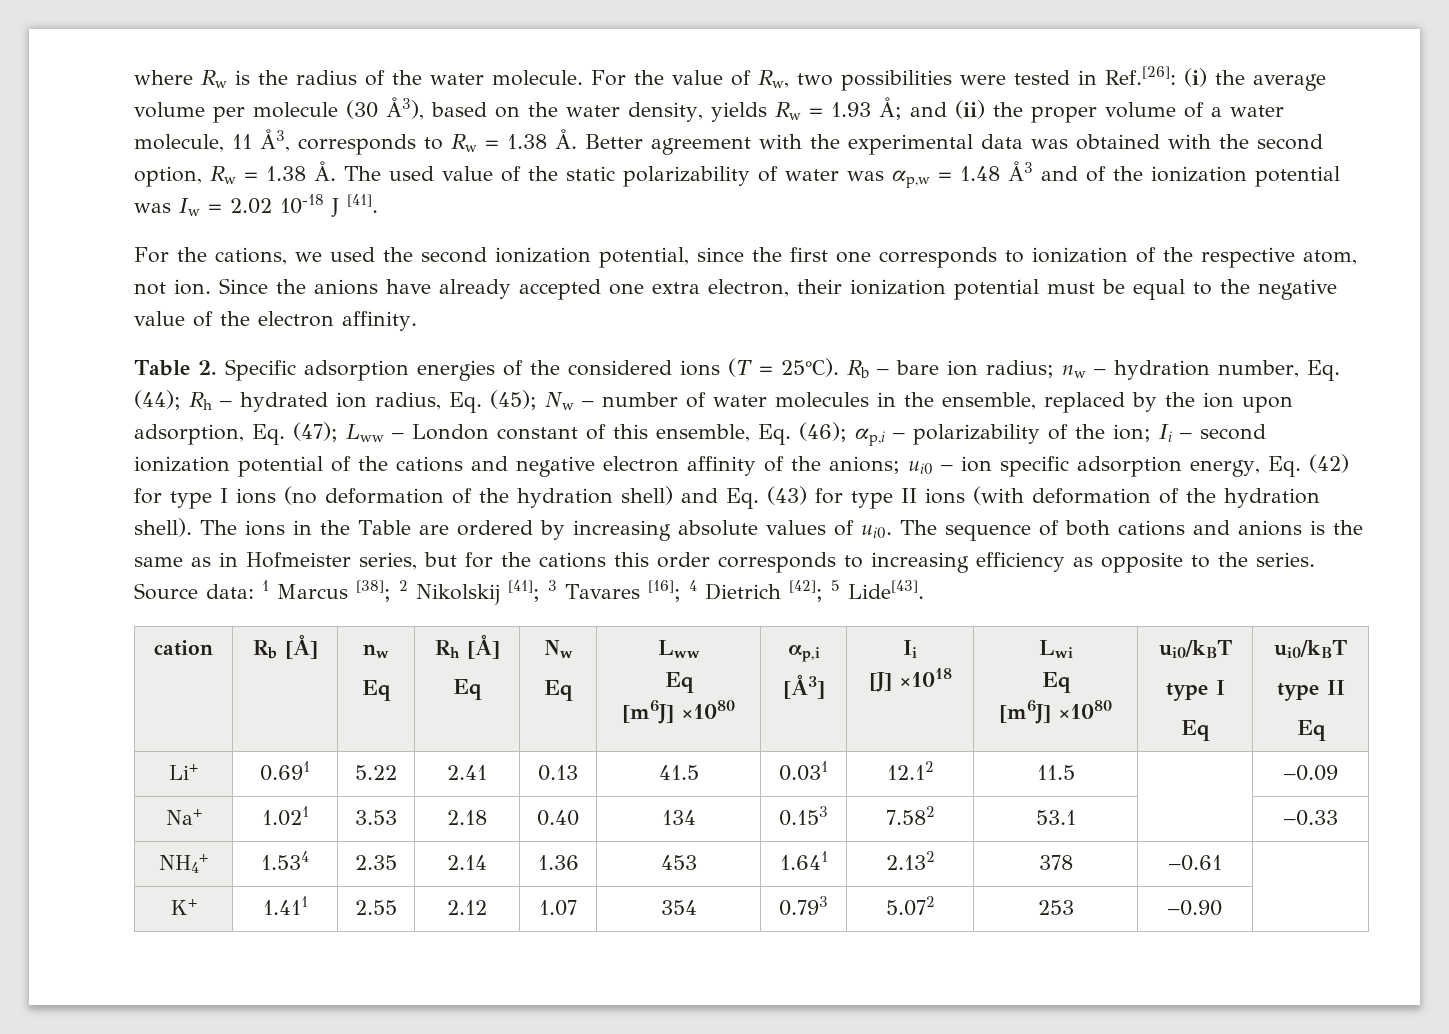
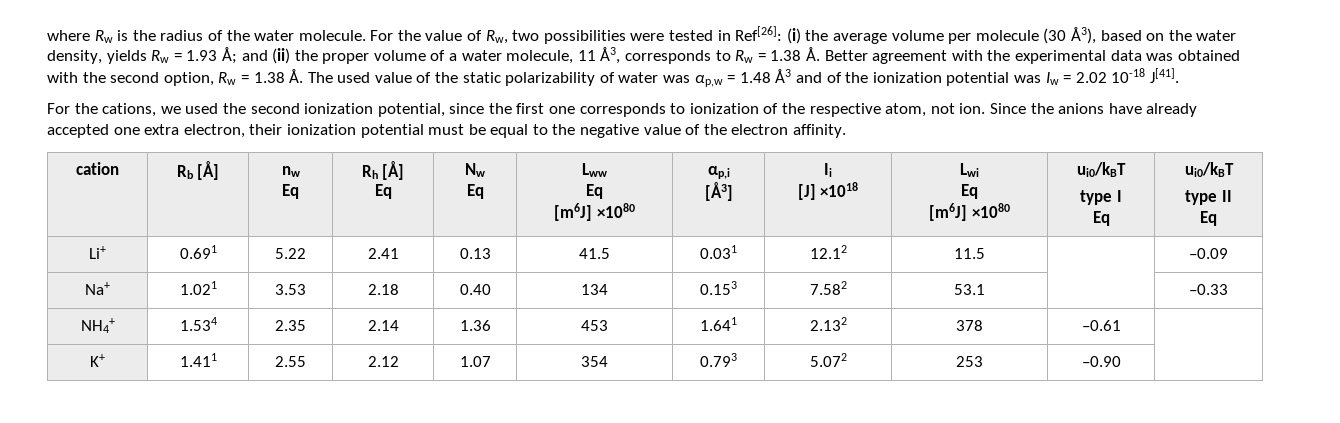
[1105,66,1176,85] Ref.[26]: -> [735,26,783,41] Ref[26]:
[331,194,378,217] J [41]. -> [1149,68,1179,83] J[41].
[134,358,1340,381] [134,390,1293,413] [134,422,1266,446] [134,454,1349,477] [134,486,1320,509] [134,518,1363,541] [134,552,1315,573] [134,580,924,605] // Table 2. Specific adsorption energies of the considered ions (T = 25°C). Rb – bare ion radius; nw – hydration number, Eq. (44); Rh – hydrated ion radius, Eq. (45); Nw – number of water molecules in the ensemble, replaced by the ion upon adsorption, Eq. (47); Lww – London constant of this ensemble, Eq. (46); αp,i – polarizability of the ion; Ii – second ionization potential of the cations and negative electron affinity of the anions; ui0 – ion specific adsorption energy, Eq. (42) for type I ions (no deformation of the hydration shell) and Eq. (43) for type II ions (with deformation of the hydration shell). The ions in the Table are ordered by increasing absolute values of ui0. The sequence of both cations and anions is the same as in Hofmeister series, but for the cations this order corresponds to increasing efficiency as opposite to the series. Source data: 1 Marcus [38]; 2 Nikolskij [41]; 3 Tavares [16]; 4 Dietrich [42]; 5 Lide[43]. -> (847, 131) none

